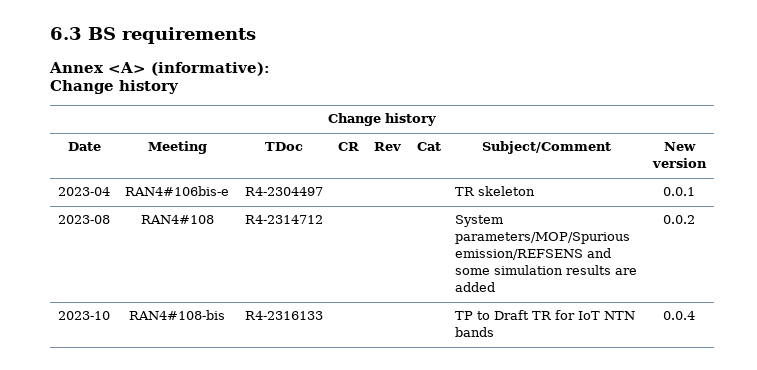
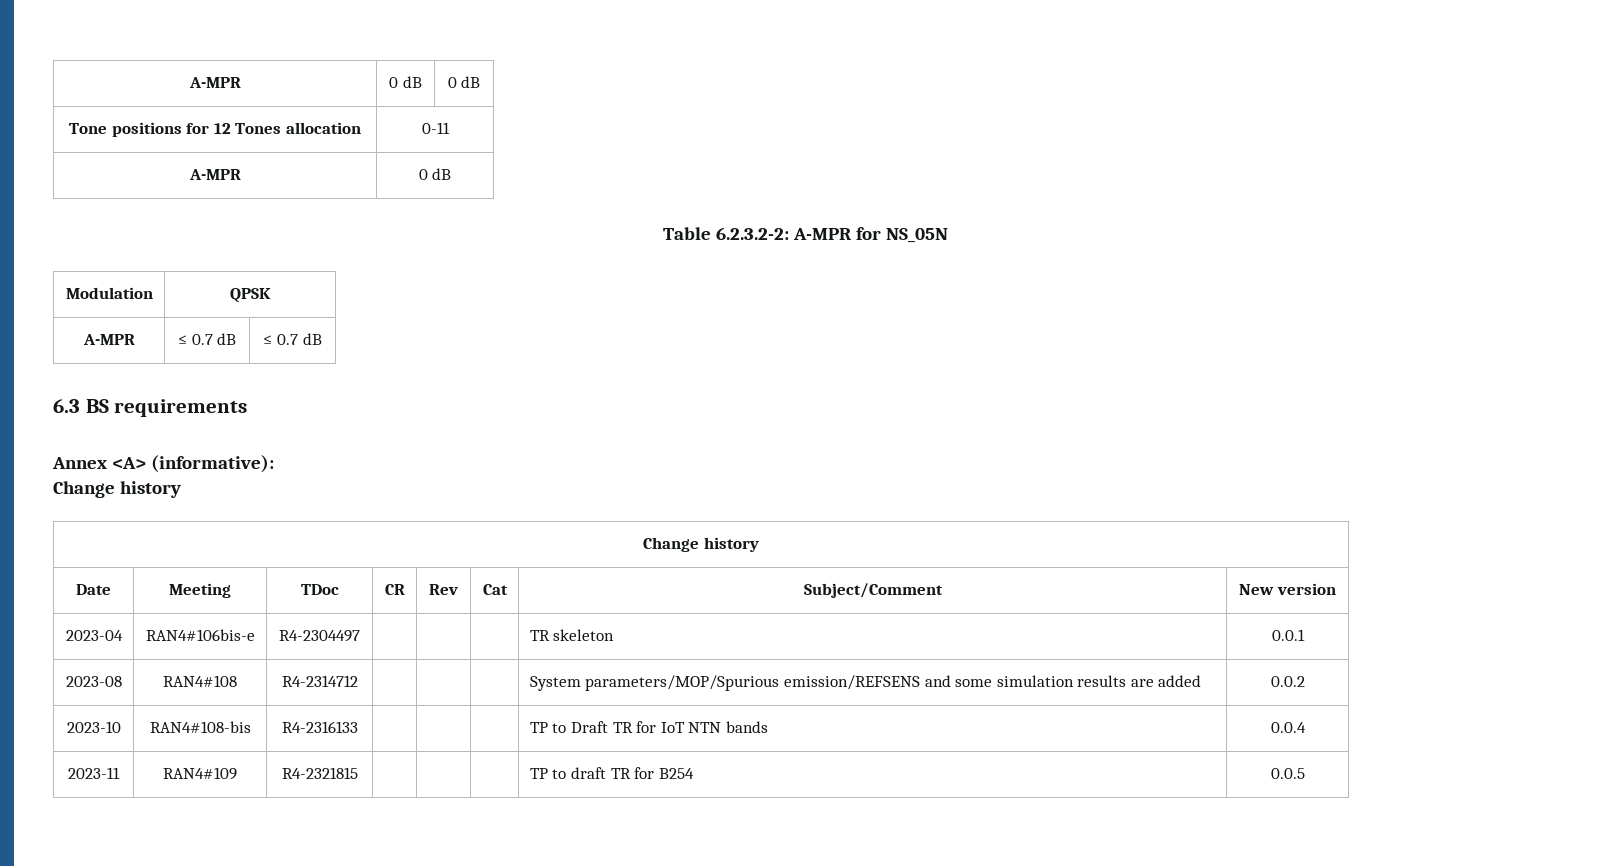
(50, 33) none -> [188,77,241,88] [389,76,422,88] [447,76,481,88] [69,122,361,137] [421,122,450,134] [188,169,241,180] [418,168,452,180] [662,227,949,243] [65,287,153,299] [229,288,271,303] [82,334,135,345] [177,333,237,345] [263,333,322,345] A-MPR | 0 dB | 0 dB // Tone positions for 12 Tones allocation | 0-11 // A-MPR | 0 dB // Table 6.2.3.2-2: A-MPR for NS_05N // Modulation | QPSK // A-MPR | ≤ 0.7 dB | ≤ 0.7 dB //
(695, 315) none -> [68,767,120,779] [163,767,237,780] [281,767,358,779] [529,767,694,779] [1270,768,1305,779] // 2023-11 | RAN4#109 | R4-2321815 | | | | TP to draft TR for B254 | 0.0.5

